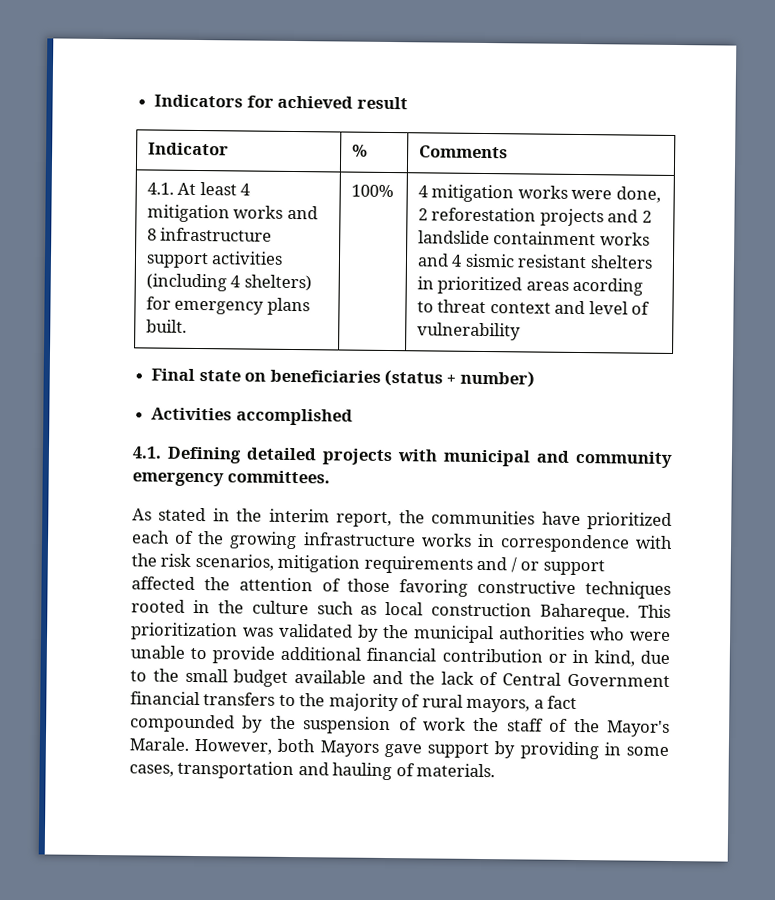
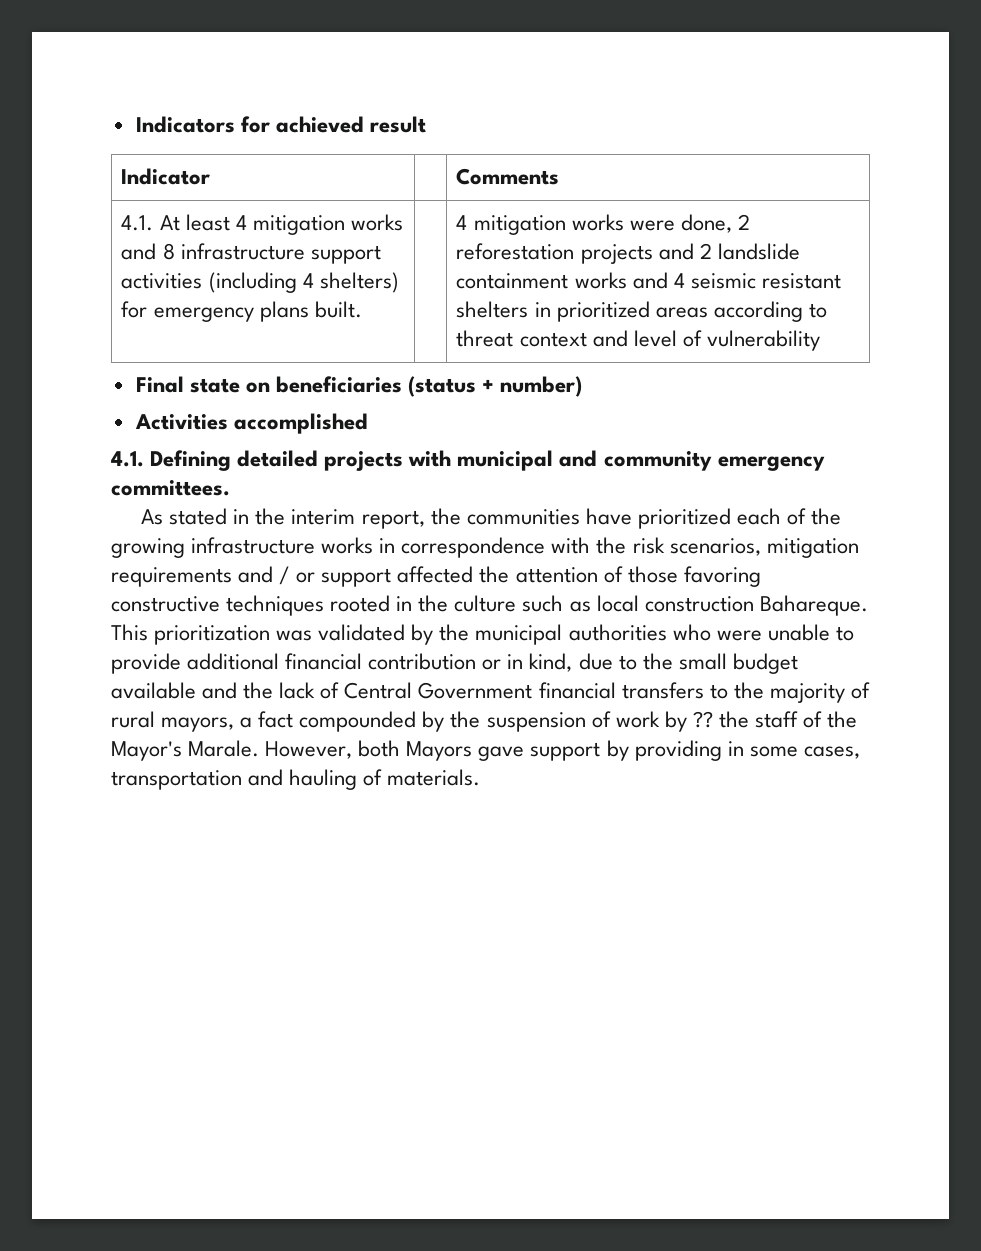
[351,144,368,157] % -> (211, 176) none
[350,184,394,198] 100% -> (362, 309) none
[464,253,515,268] sismic -> [690,273,756,289] seismic
[572,277,644,296] acording -> [713,301,803,322] according
(466, 724) none -> [664,711,713,732] by ??

